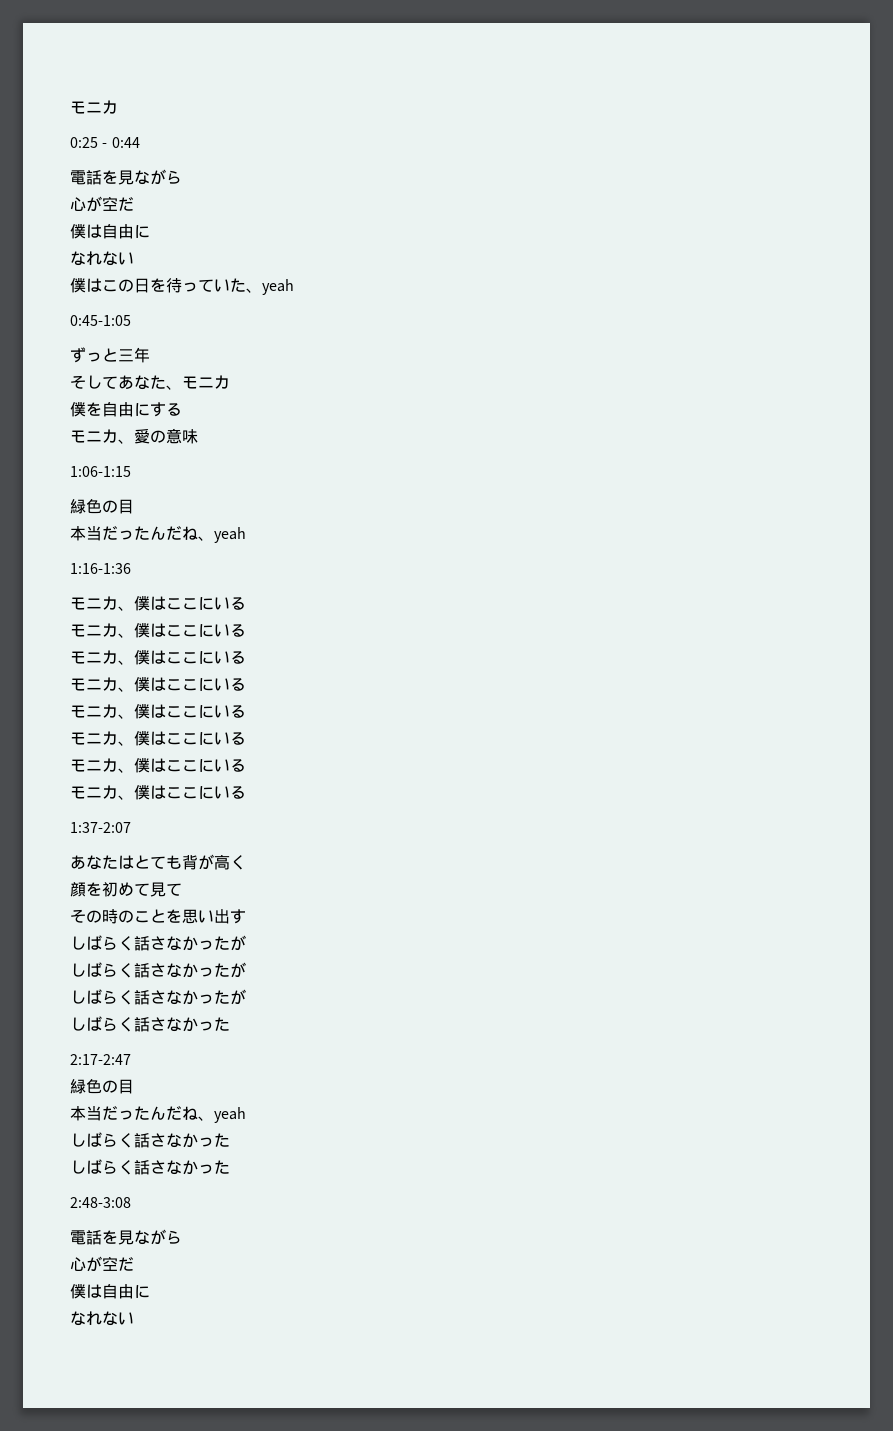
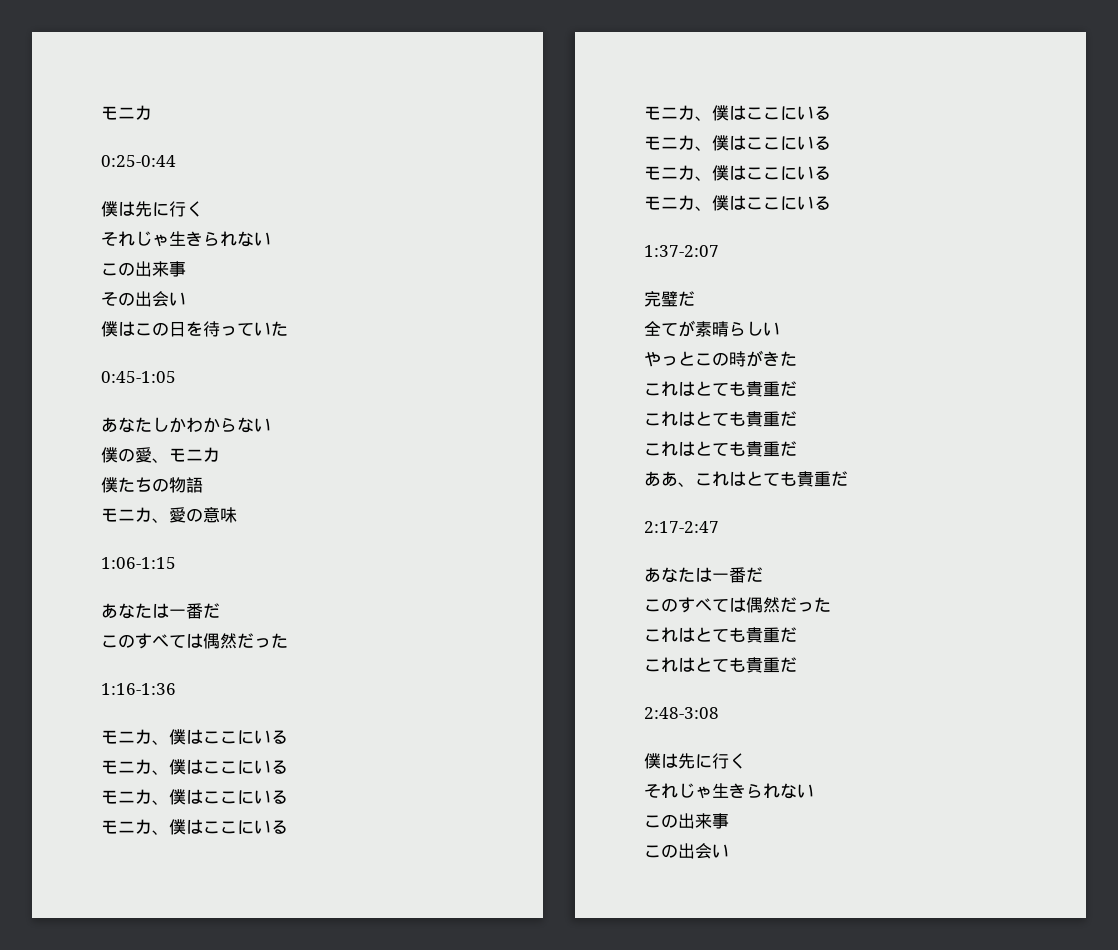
[70,100,118,114] [70,137,140,148] [70,169,182,185] [70,196,134,212] [70,224,150,239] [70,251,118,266] モニカ // 0:25 - 0:44 // 電話を見ながら // 心が空だ // 僕は自由に // なれな -> [101,105,152,120] [101,155,176,167] [101,201,203,217] [101,231,271,247] [101,261,186,277] [101,291,169,307] モニカ // 0:25-0:44 // 僕は先に行く // それじゃ生きられない // この出来事 // その出会
[246,279,294,295] 、yeah -> (288, 328) none
[70,347,150,363] [70,375,166,390] ずっと三年 // そしてあなた -> [101,417,271,433] [101,447,152,463] あなたしかわからない // 僕の愛
[86,402,182,417] を自由にする -> [118,477,203,493] たちの物語
[70,499,134,514] [70,526,246,543] 緑色の目 // 本当だったんだね、yeah -> [101,603,220,619] [101,633,288,649] あなたは一番だ // このすべては偶然だった
[70,854,246,870] [70,882,182,897] [70,909,246,924] [70,935,246,951] [70,962,246,978] [70,989,246,1005] [70,1016,230,1032] [70,1054,131,1065] [70,1079,134,1094] [70,1106,246,1123] [70,1132,230,1148] [70,1159,230,1175] [70,1197,131,1208] [70,1229,182,1245] [70,1256,134,1272] [70,1284,150,1299] [70,1311,118,1326] あなたはとても背が高く // 顔を初めて見て // その時のことを思い出す // しばらく話さなかったが // しばらく話さなかったが // しばらく話さなかったが // しばらく話さなかった // 2:17-2:47 // 緑色の目 // 本当だったんだね、yeah // しばらく話さなかった // しばらく話さなかった // 2:48-3:08 // 電話を見ながら // 心が空だ // 僕は自由に // なれな -> [644,291,695,307] [644,320,780,337] [644,350,797,367] [644,381,797,397] [644,411,797,427] [644,441,797,457] [644,471,848,487] [644,521,719,533] [644,567,763,583] [644,597,831,613] [644,627,797,643] [644,657,797,673] [644,707,719,719] [644,753,746,769] [644,783,814,799] [644,813,729,829] [644,843,712,859] 完璧だ // 全てが素晴らしい // やっとこの時がきた // これはとても貴重だ // これはとても貴重だ // これはとても貴重だ // ああ、これはとても貴重だ // 2:17-2:47 // あなたは一番だ // このすべては偶然だった // これはとても貴重だ // これはとても貴重だ // 2:48-3:08 // 僕は先に行く // それじゃ生きられない // この出来事 // この出会

